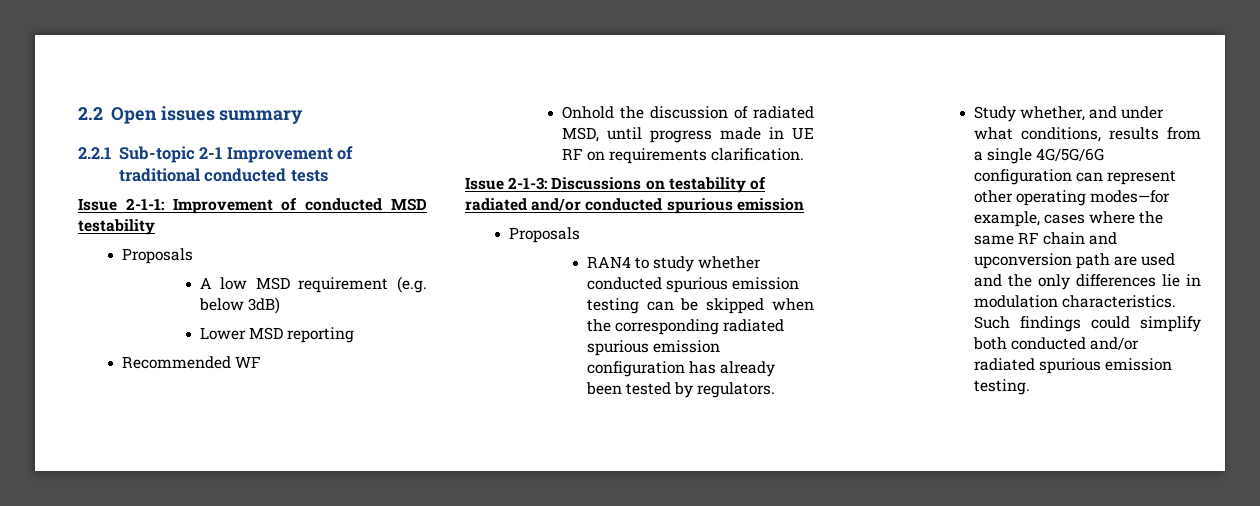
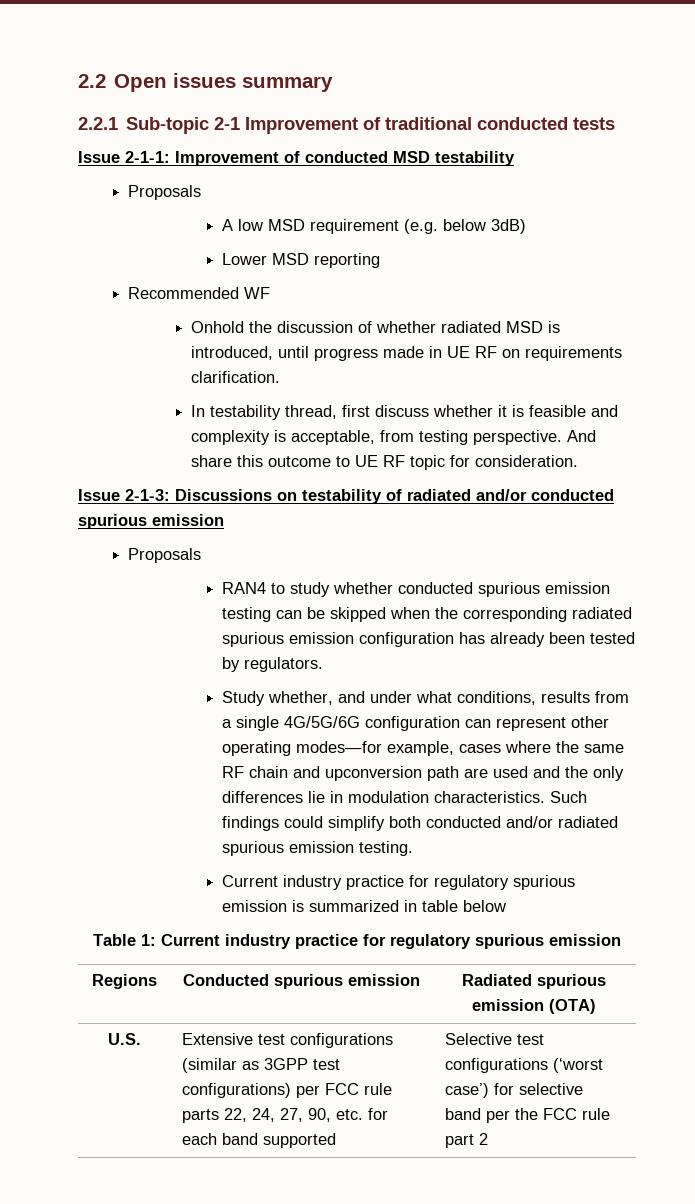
[753,106,814,119] [561,127,599,142] radiated MSD, -> [375,321,560,333] [190,346,273,360] whether radiated MSD is introduced,
(805, 154) none -> [190,405,618,420] [190,430,596,445] [190,455,578,470] // In testability thread, first discuss whether it is feasible and complexity is acceptable, from testing perspective. And share this outcome to UE RF topic for consideration.
(1030, 387) none -> [222,875,576,890] [222,900,507,912] [93,934,621,949] [91,974,157,989] [182,974,420,989] [462,974,606,989] [472,999,596,1014] [107,1033,141,1045] [181,1033,393,1048] [181,1058,340,1073] [181,1083,392,1098] [181,1108,388,1123] [181,1133,336,1148] [444,1033,544,1045] [444,1058,603,1073] [444,1083,583,1098] [444,1108,610,1123] [444,1133,488,1148] // Current industry practice for regulatory spurious emission is summarized in table below // Table 1: Current industry practice for regulatory spurious emission // Regions | Conducted spurious emission | Radiated spurious emission (OTA) // U.S. | Extensive test configurations (similar as 3GPP test configurations) per FCC rule parts 22, 24, 27, 90, etc. for each band supported | Selective test configurations (‘worst case’) for selective band per the FCC rule part 2

